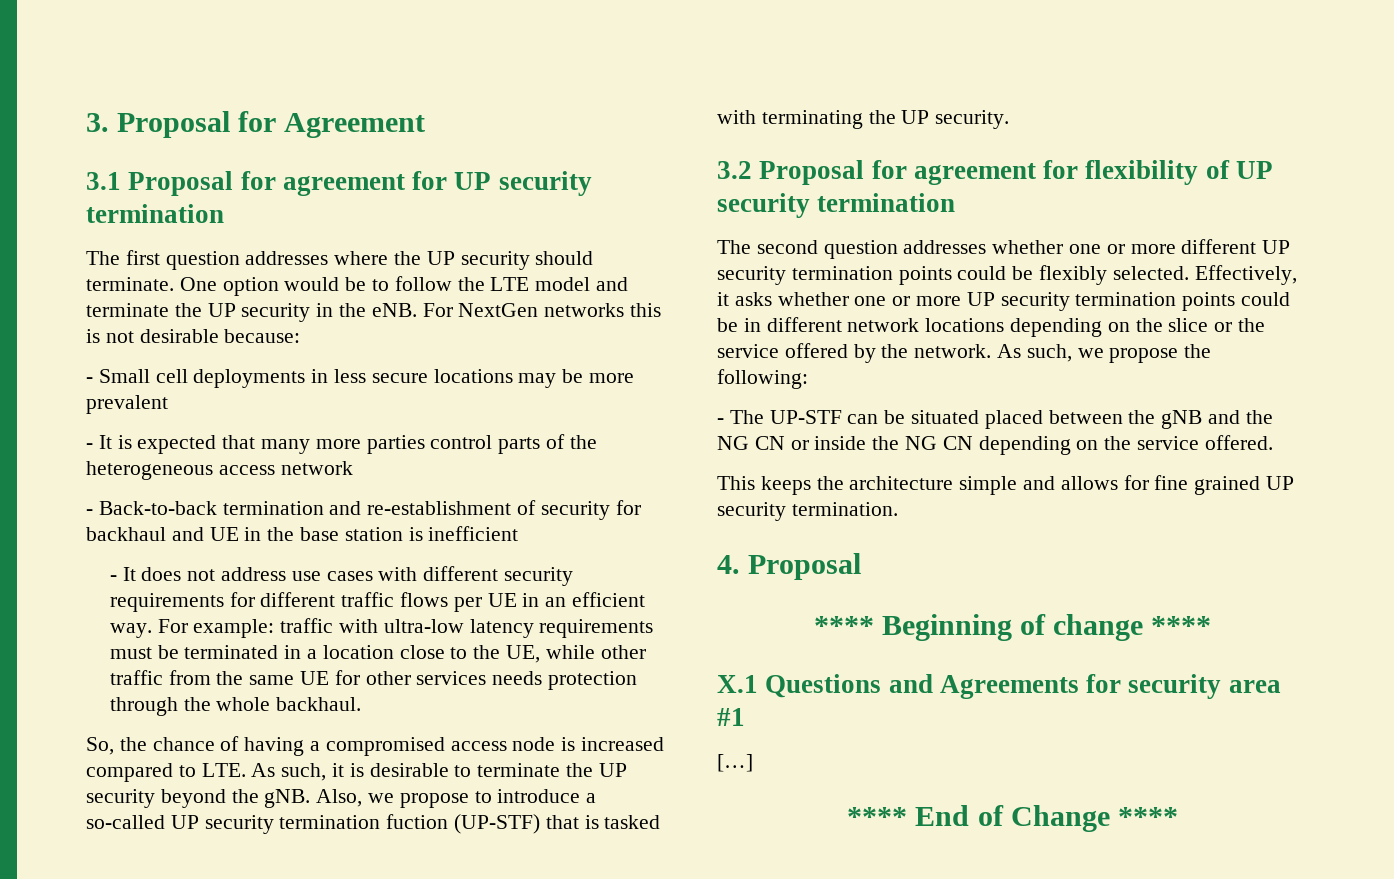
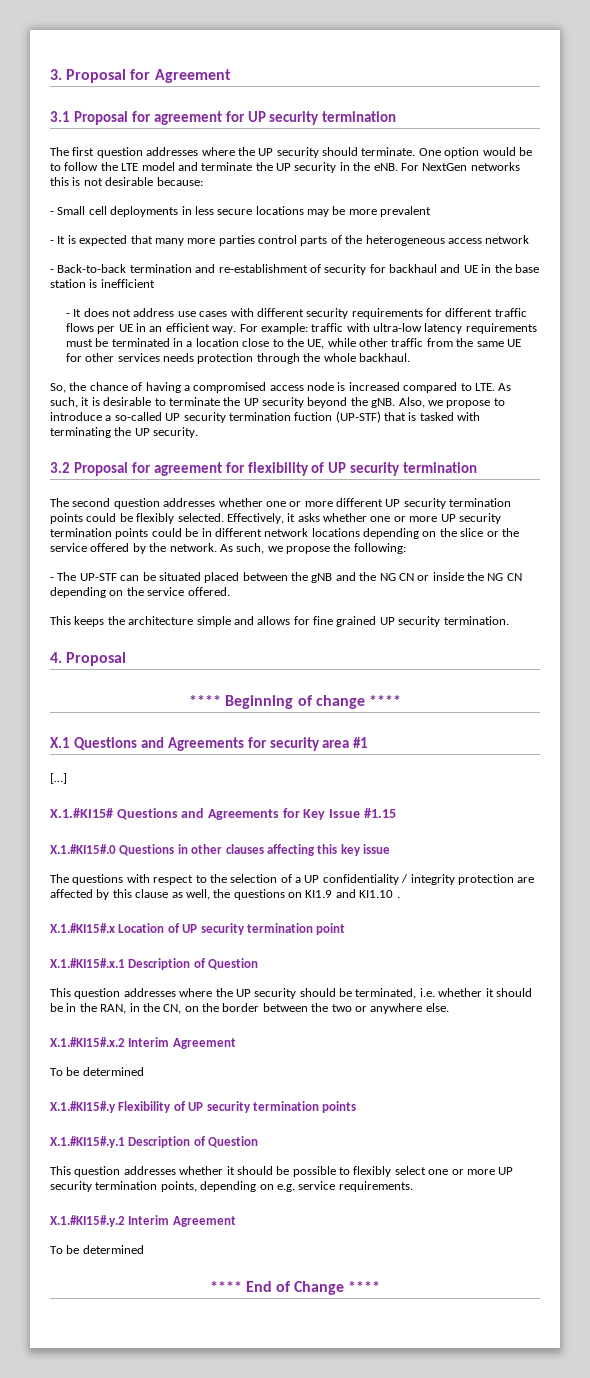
(753, 763) none -> [50,808,396,820] [50,844,390,856] [50,874,535,885] [50,889,400,900] [50,923,346,935] [50,958,259,970] [50,988,532,999] [50,1003,449,1014] [50,1037,236,1049] [50,1067,144,1076] [50,1101,357,1113] [50,1136,259,1148] [50,1166,514,1177] [50,1181,413,1192] [50,1215,236,1227] [50,1245,144,1254] // X.1.#KI15# Questions and Agreements for Key Issue #1.15 // X.1.#KI15#.0 Questions in other clauses affecting this key issue // The questions with respect to the selection of a UP confidentiality / integrity protection are affected by this clause as well, the questions on KI1.9 and KI1.10 . // X.1.#KI15#.x Location of UP security termination point // X.1.#KI15#.x.1 Description of Question // This question addresses where the UP security should be terminated, i.e. whether it should be in the RAN, in the CN, on the border between the two or anywhere else. // X.1.#KI15#.x.2 Interim Agreement // To be determined // X.1.#KI15#.y Flexibility of UP security termination points // X.1.#KI15#.y.1 Description of Question // This question addresses whether it should be possible to flexibly select one or more UP security termination points, depending on e.g. service requirements. // X.1.#KI15#.y.2 Interim Agreement // To be determined

